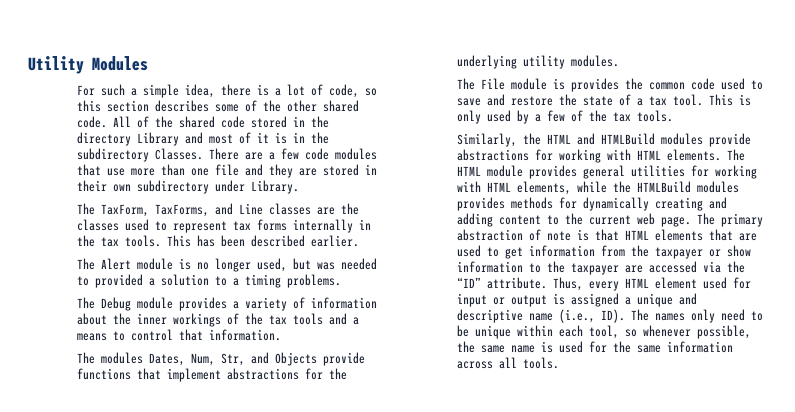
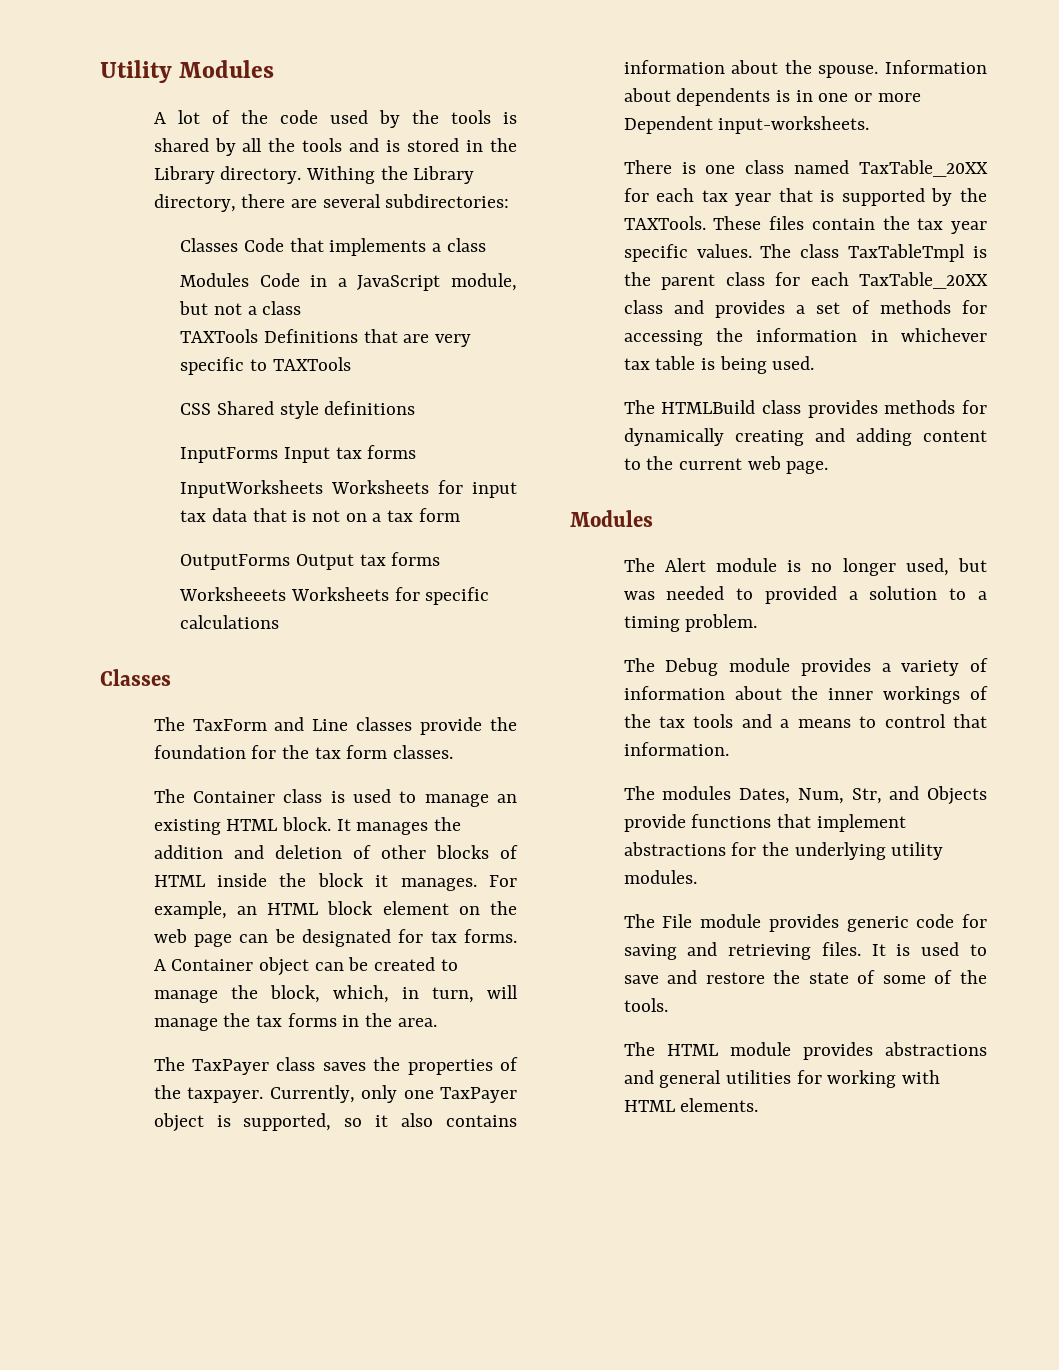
[76,84,377,98] [76,100,359,112] [76,116,329,128] [76,132,329,146] [76,148,377,162] [76,164,377,178] [76,180,299,194] [76,203,209,217] For such a simple idea, there is a lot of code, so this section describes some of the other shared code. All of the shared code stored in the directory Library and most of it is in the subdirectory Classes. There are a few code modules that use more than one file and they are stored in their own subdirectory under Library. // The TaxForm, TaxForms, -> [153,110,517,128] [153,138,517,156] [153,166,475,184] [153,194,510,212] [180,238,486,256] [180,273,517,291] [179,301,302,315] [180,329,472,347] [180,357,351,375] [180,401,416,419] [180,445,417,463] [180,480,517,498] [180,508,460,522] [180,552,441,570] [179,587,490,605] [180,615,280,629] [100,669,171,686] [153,717,267,731] A lot of the code used by the tools is shared by all the tools and is stored in the Library directory. Withing the Library directory, there are several subdirectories: // Classes Code that implements a class // Modules Code in a JavaScript module, but not a class // TAXTools Definitions that are very specific to TAXTools // CSS Shared style definitions // InputForms Input tax forms // InputWorksheets Worksheets for input tax data that is not on a tax form // OutputForms Output tax forms // Worksheeets Worksheets for specific calculations // Classes // The TaxForm
[316,203,359,215] [76,219,371,233] [76,235,359,247] are the classes used to represent tax forms internally in the tax tools. This has been described earlier. -> [420,717,517,735] [153,745,453,759] [153,789,517,807] [153,817,461,835] [153,845,518,859] [153,873,518,891] [153,901,517,919] [153,929,517,947] [153,957,458,976] [153,985,518,1003] [153,1013,437,1031] [153,1057,519,1075] [153,1085,517,1103] [153,1113,518,1132] [623,60,987,78] [623,88,921,106] [623,116,870,134] [623,160,988,177] [623,188,987,206] [623,216,987,234] [623,244,987,262] [623,272,988,290] [623,300,987,318] [623,328,987,346] [623,356,815,374] [623,400,987,418] [623,428,987,446] [623,456,829,474] [570,510,653,527] provide the foundation for the tax form classes. // The Container class is used to manage an existing HTML block. It manages the addition and deletion of other blocks of HTML inside the block it manages. For example, an HTML block element on the web page can be designated for tax forms. A Container object can be created to manage the block, which, in turn, will manage the tax forms in the area. // The TaxPayer class saves the properties of the taxpayer. Currently, only one TaxPayer object is supported, so it also contains information about the spouse. Information about dependents is in one or more Dependent input-worksheets. // There is one class named TaxTable_20XX for each tax year that is supported by the TAXTools. These files contain the tax year specific values. The class TaxTableTmpl is the parent class for each TaxTable_20XX class and provides a set of methods for accessing the information in whichever tax table is being used. // The HTMLBuild class provides methods for dynamically creating and adding content to the current web page. // Modules
[286,274,341,288] problems. -> [685,614,758,632] problem.
[552,78,715,92] is provides the common code -> [768,914,987,932] [623,942,911,960] provides generic code for saving and retrieving files. It is
[636,94,751,106] [456,110,631,124] a tax tool. This is only used by a few of the tax -> [882,970,987,984] some of the
[456,133,751,147] [456,149,721,163] Similarly, the HTML and HTMLBuild modules provide abstractions for working with HTML elements. -> (668, 1005) none
(577, 172) none -> [885,1042,987,1056] [623,1070,654,1084] abstractions and
[516,181,739,195] [456,197,727,211] [456,213,763,227] [456,229,757,241] [456,245,751,259] [456,261,745,275] [456,277,751,291] [456,293,697,307] [456,309,763,323] [456,325,751,339] [456,341,733,353] [456,357,559,369] elements, while the HTMLBuild modules provides methods for dynamically creating and adding content to the current web page. The primary abstraction of note is that HTML elements that are used to get information from the taxpayer or show information to the taxpayer are accessed via the “ID” attribute. Thus, every HTML element used for input or output is assigned a unique and descriptive name (i.e., ID). The names only need to be unique within each tool, so whenever possible, the same name is used for the same information across all tools. -> [680,1098,759,1112] elements.

